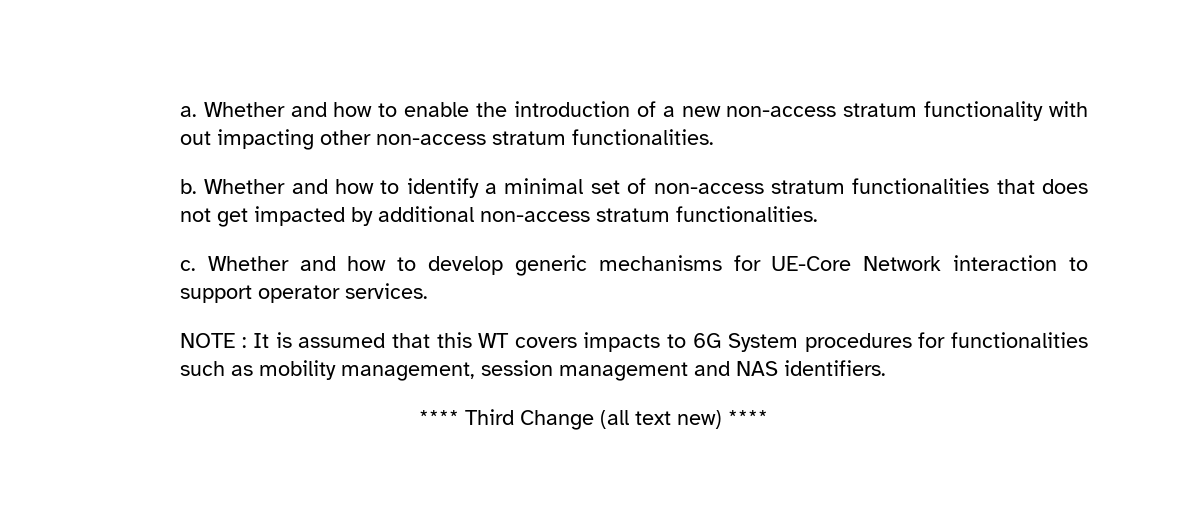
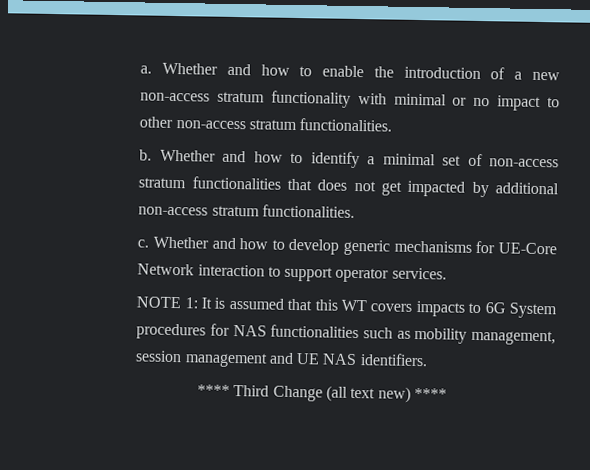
[179,129,314,150] out impacting -> [393,93,561,112] minimal or no impact to
[241,337,247,348] : -> [184,297,198,309] 1:
(946, 340) none -> [232,324,267,337] NAS
(730, 368) none -> [296,353,321,365] UE

